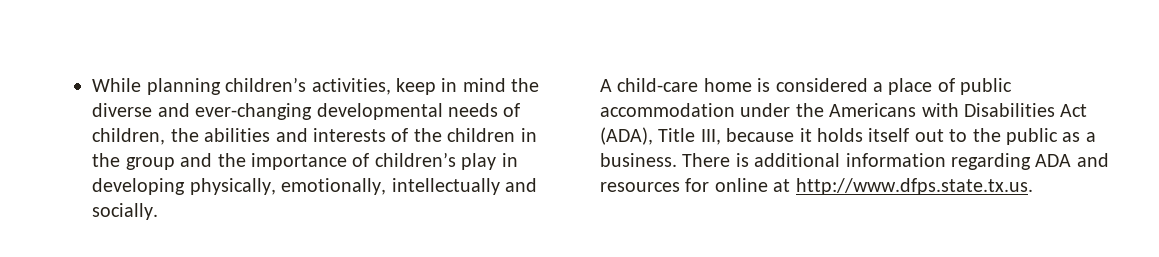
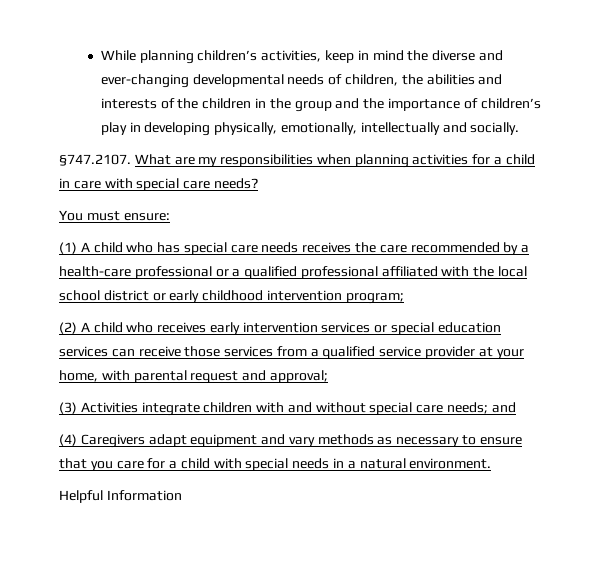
[600,78,1013,95] [600,103,1088,117] [600,127,1096,145] [600,153,1109,170] [600,178,1033,195] A child-care home is considered a place of public accommodation under the Americans with Disabilities Act (ADA), Title III, because it holds itself out to the public as a business. There is additional information regarding ADA and resources for online at http://www.dfps.state.tx.us. -> [59,154,535,168] [59,178,258,191] [59,210,170,221] [59,242,530,255] [59,266,528,279] [59,290,404,304] [59,322,501,335] [59,346,524,359] [59,370,328,383] [59,402,516,416] [59,434,522,448] [59,458,492,471] [59,490,182,503] §747.2107. What are my responsibilities when planning activities for a child in care with special care needs? // You must ensure: // (1) A child who has special care needs receives the care recommended by a health-care professional or a qualified professional affiliated with the local school district or early childhood intervention program; // (2) A child who receives early intervention services or special education services can receive those services from a qualified service provider at your home, with parental request and approval; // (3) Activities integrate children with and without special care needs; and // (4) Caregivers adapt equipment and vary methods as necessary to ensure that you care for a child with special needs in a natural environment. // Helpful Information

